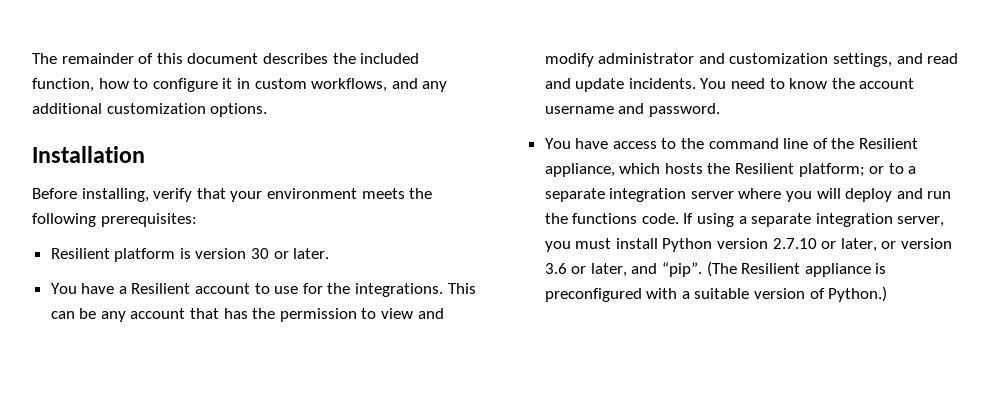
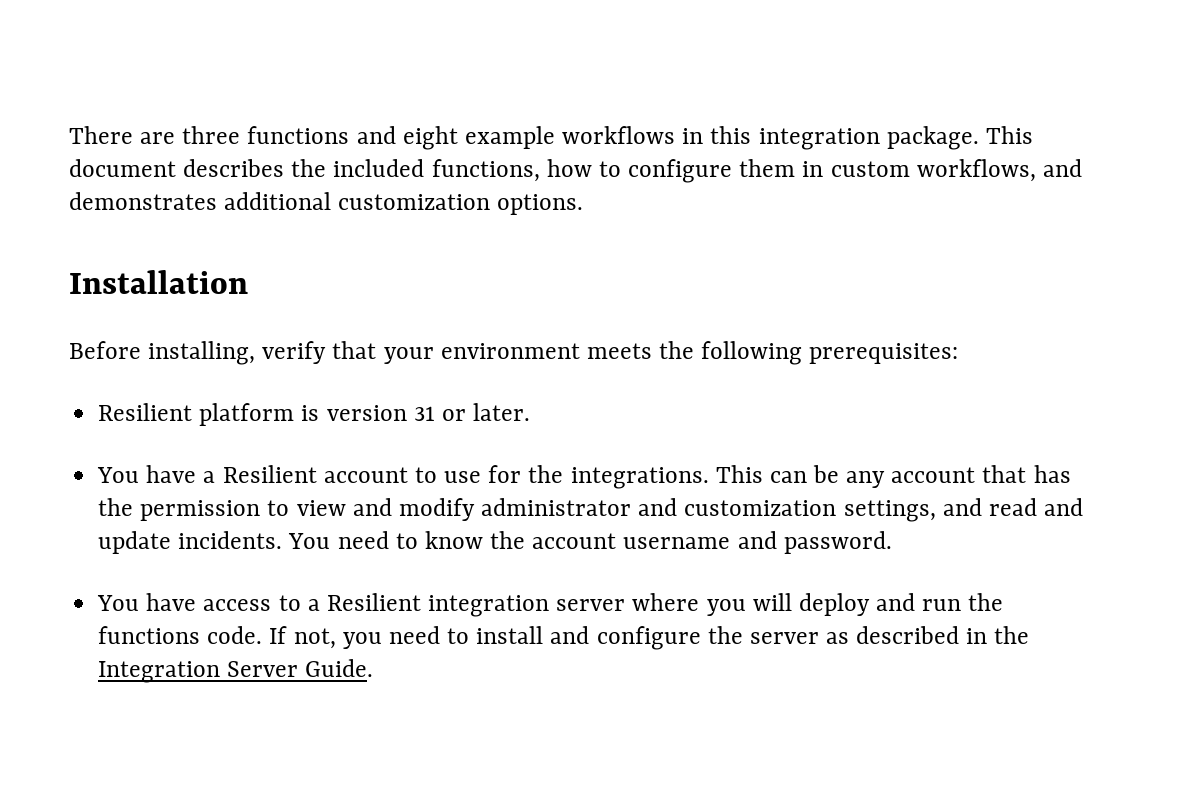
[32,53,183,64] The remainder of this -> [69,126,1033,150] There are three functions and eight example workflows in this integration package. This
[32,78,94,92] function, -> [431,159,540,182] functions,
[222,78,233,89] it -> [739,159,796,177] them
[422,81,448,92] any -> [69,192,217,210] demonstrates
[251,248,270,259] 30 -> [413,406,435,421] 31
[681,138,919,149] [544,163,917,177] [544,188,605,202] the command line of the Resilient appliance, which hosts the Resilient platform; or to a separate -> [307,593,421,611] a Resilient
[697,213,945,227] [544,238,953,252] [544,261,887,277] [544,286,888,302] using a separate integration server, you must install Python version 2.7.10 or later, or version 3.6 or later, and “pip”. (The Resilient appliance is preconfigured with a suitable version of Python.) -> [293,626,1030,650] [98,659,374,683] not, you need to install and configure the server as described in the Integration Server Guide.

